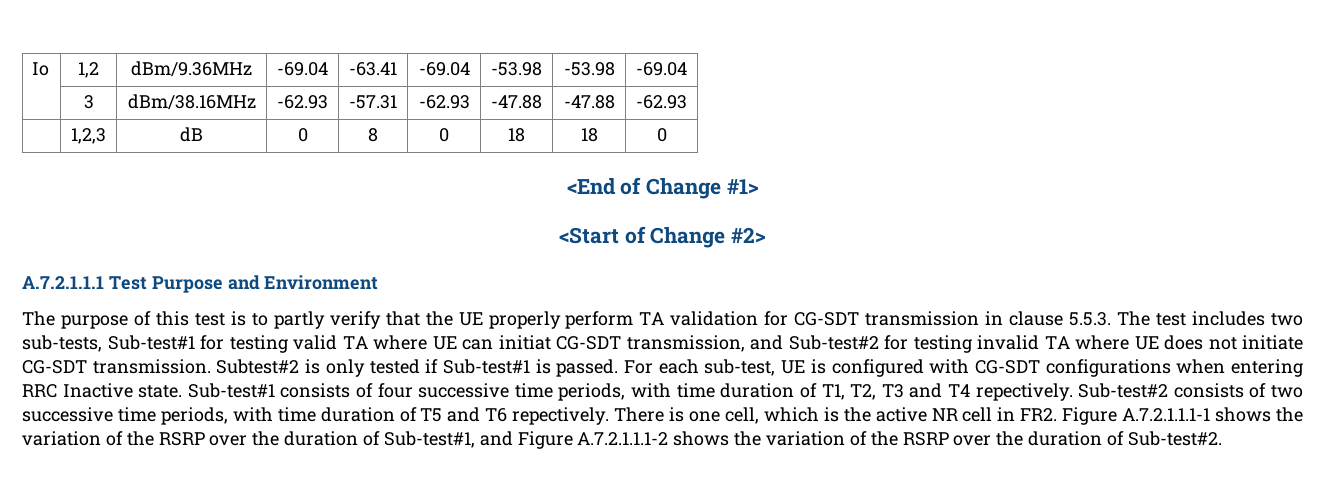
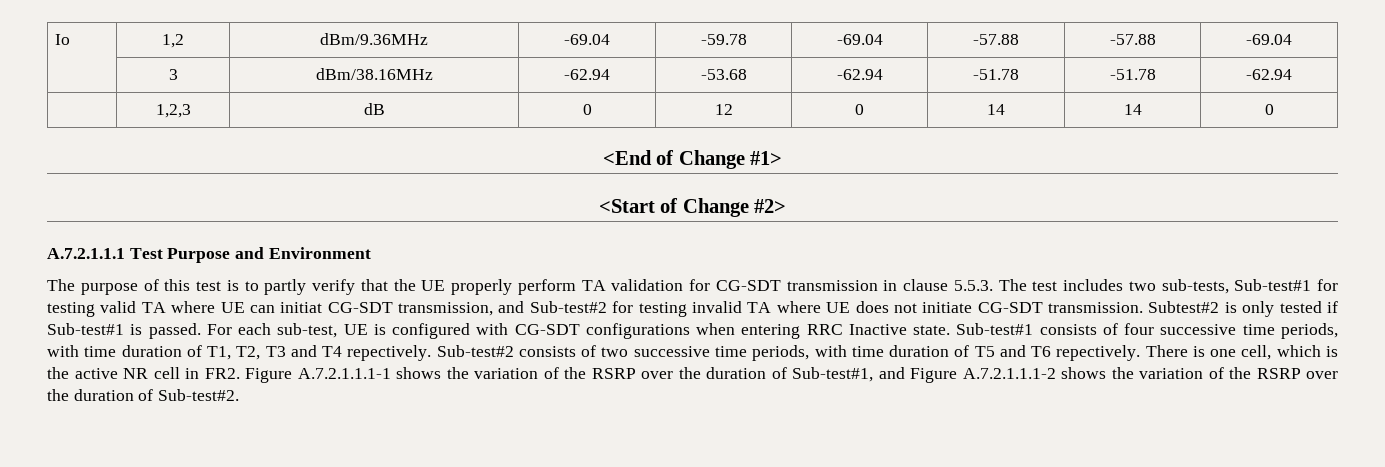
[349,62,397,76] [418,62,470,76] [491,62,542,76] [563,62,615,76] -63.41 | -69.04 | -53.98 | -53.98 -> [700,34,747,45] [836,34,883,45] [973,34,1019,45] [1109,34,1156,45] -59.78 | -69.04 | -57.88 | -57.88
[277,95,328,109] [349,95,397,109] [418,95,470,109] [491,95,542,109] [563,95,615,109] [636,95,687,109] -62.93 | -57.31 | -62.93 | -47.88 | -47.88 | -62.93 -> [564,69,610,80] [700,69,747,80] [836,69,883,80] [973,69,1019,80] [1109,69,1156,80] [1246,69,1292,80] -62.94 | -53.68 | -62.94 | -51.78 | -51.78 | -62.94
[368,128,378,142] [439,128,449,142] [508,128,525,142] [580,128,598,142] 8 | 0 | 18 | 18 -> [714,104,733,115] [855,104,864,115] [987,104,1005,115] [1123,104,1142,115] 12 | 0 | 14 | 14

